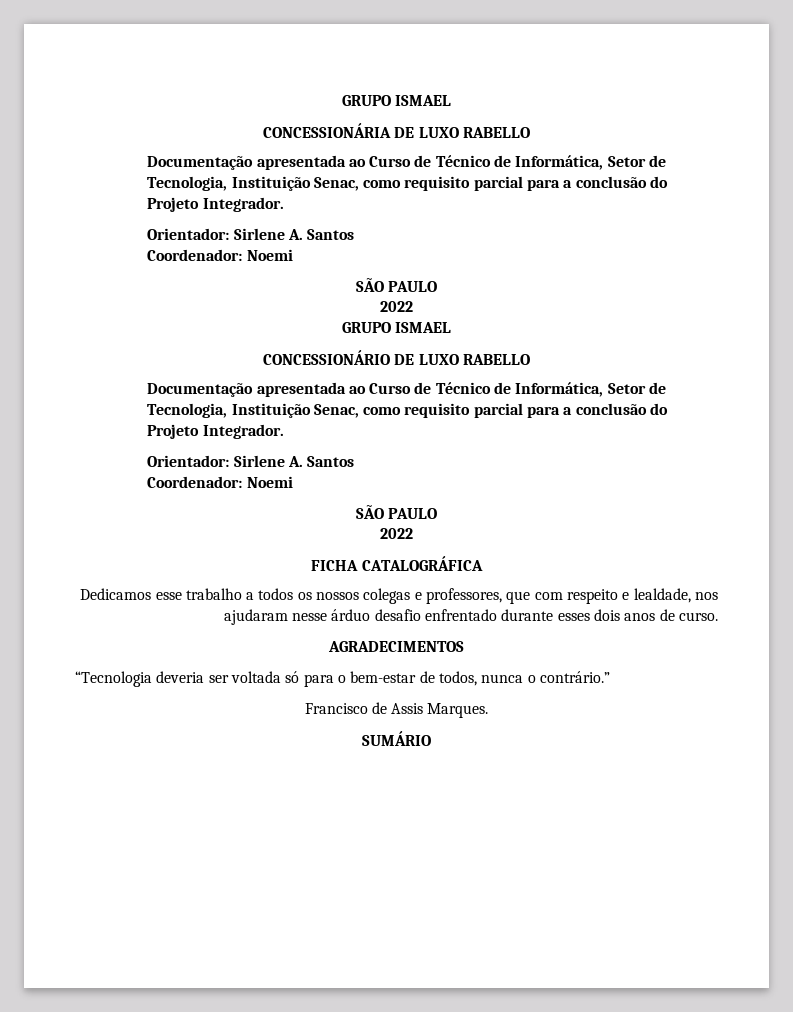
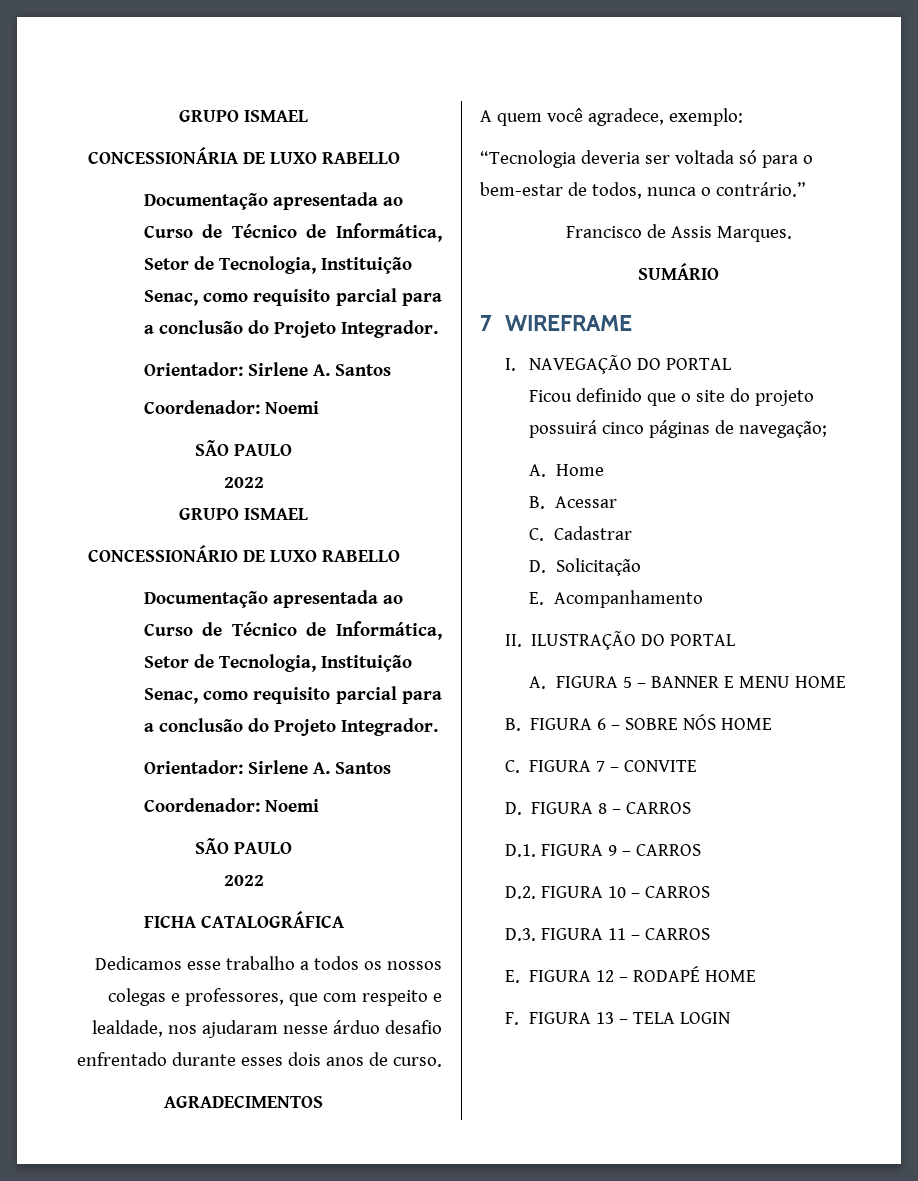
(464, 646) none -> [480,108,743,126] // A quem você agradece, exemplo:
(431, 738) none -> [480,315,632,331] [504,355,732,374] [529,388,815,406] [529,420,828,438] [529,464,604,477] [529,496,617,509] [529,526,632,541] [529,558,641,576] [529,590,703,608] [504,631,735,650] [529,676,846,689] [504,714,772,731] [504,760,698,773] [504,802,691,815] [504,844,701,857] [504,886,710,899] [504,928,710,941] [504,966,757,983] [504,1012,731,1025] // 7 WIREFRAME // I. NAVEGAÇÃO DO PORTAL // Ficou definido que o site do projeto possuirá cinco páginas de navegação; // A. Home // B. Acessar // C. Cadastrar // D. Solicitação // E. Acompanhamento // II. ILUSTRAÇÃO DO PORTAL // A. FIGURA 5 – BANNER E MENU HOME // B. FIGURA 6 – SOBRE NÓS HOME // C. FIGURA 7 – CONVITE // D. FIGURA 8 – CARROS // D.1. FIGURA 9 – CARROS // D.2. FIGURA 10 – CARROS // D.3. FIGURA 11 – CARROS // E. FIGURA 12 – RODAPÉ HOME // F. FIGURA 13 – TELA LOGIN

